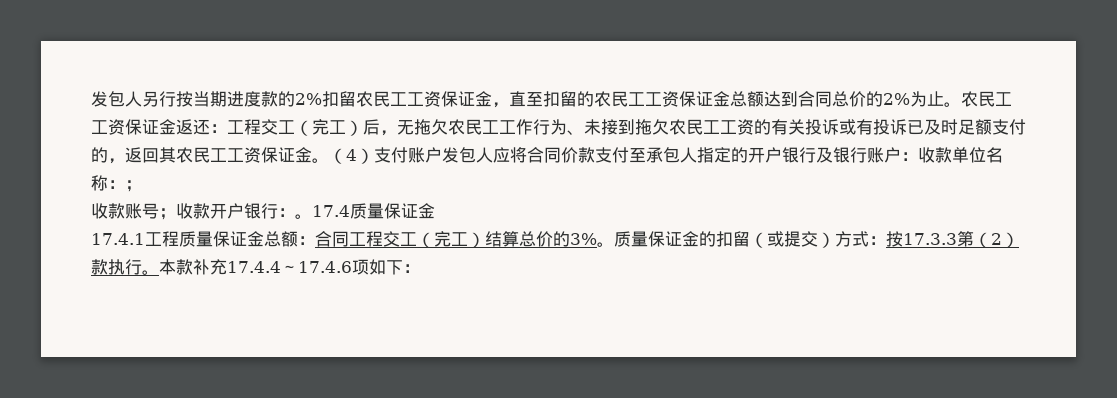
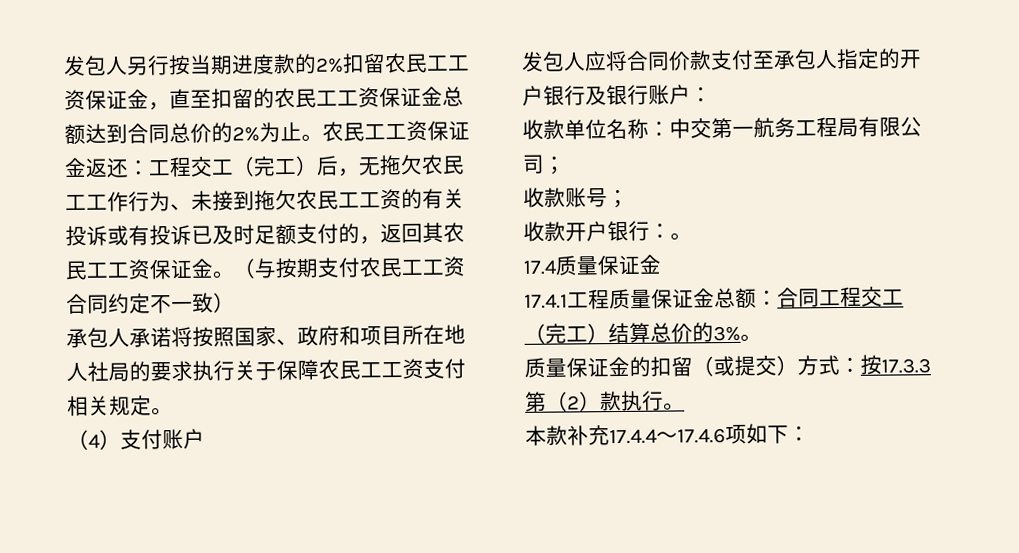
(346, 156) none -> [254,256,465,279] [66,292,235,315] [66,324,466,349] [66,358,466,383] [67,395,173,417] [67,429,89,451] 与按期支付农民工工资合同约定不一致） // 承包人承诺将按照国家、政府和项目所在地人社局的要求执行关于保障农民工工资支付相关规定。 // （
(442, 155) none -> (205, 438) //
(918, 156) none -> (712, 95) //
(125, 184) none -> [669,116,922,139] [522,154,545,174] 中交第一航务工程局有限公司
(176, 214) none -> (629, 199) //
(312, 216) none -> (692, 236) //
(614, 244) none -> (762, 337) //
(159, 272) none -> (685, 406) //

